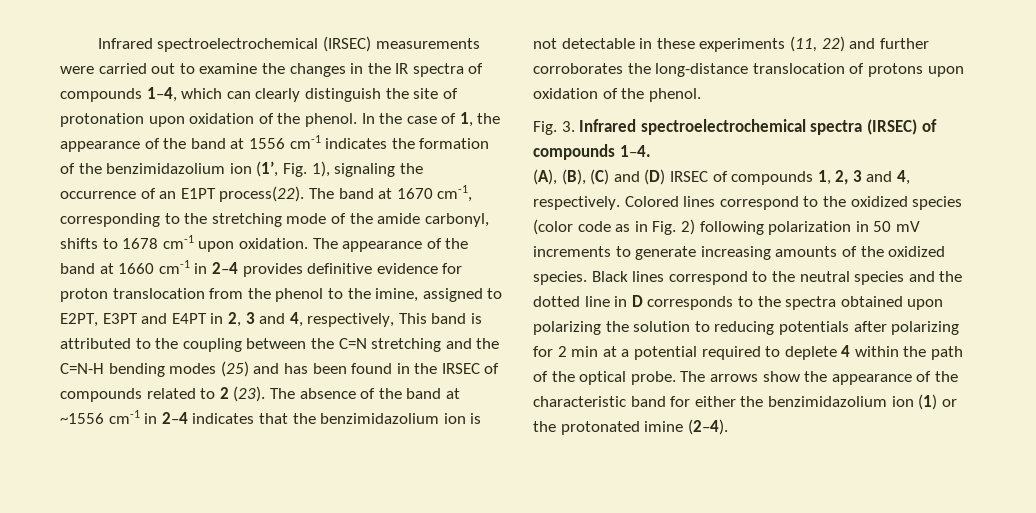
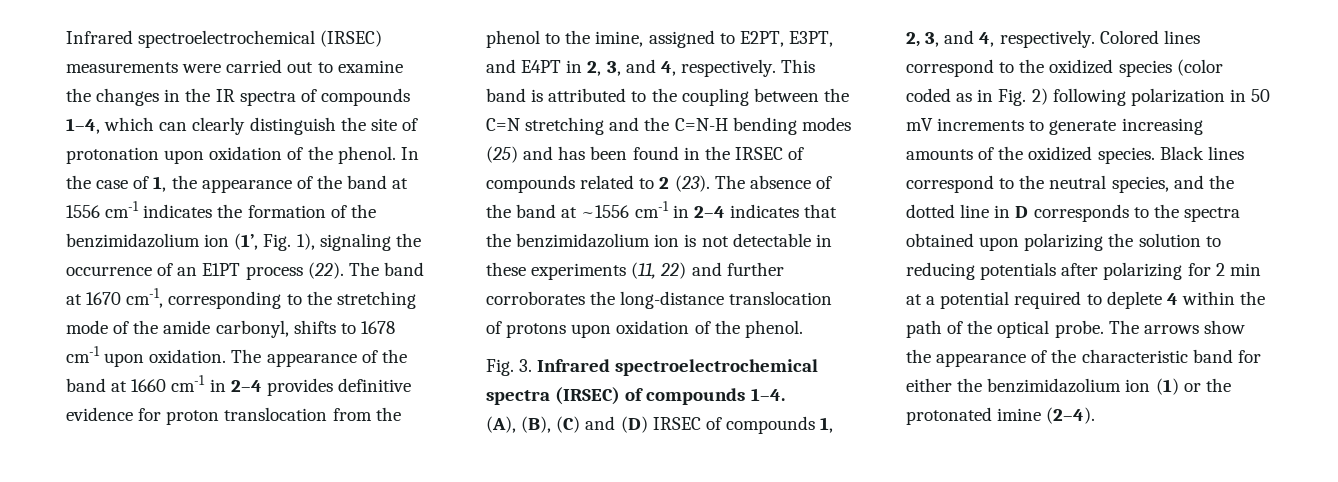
[219,186,305,202] process(22). -> [245,262,344,280] process (22).
[102,313,138,324] E3PT -> [788,31,833,47] E3PT,
[245,312,395,327] 3 and 4, respectively, -> [606,59,776,77] 3, and 4, respectively.
[852,170,862,182] 3 -> [925,32,940,47] 3,
[577,221,611,232] code -> [906,88,951,102] coded
[854,271,905,285] species -> [1111,176,1169,193] species,

